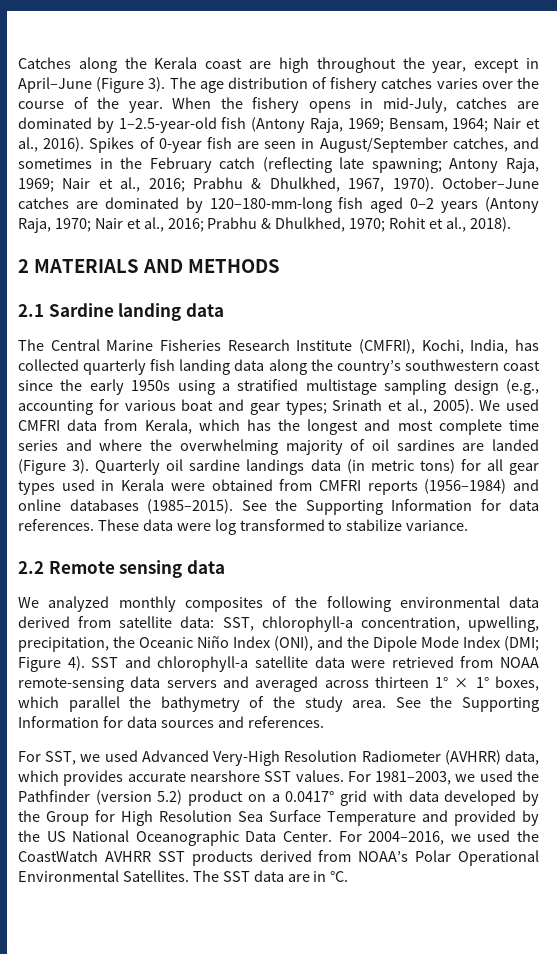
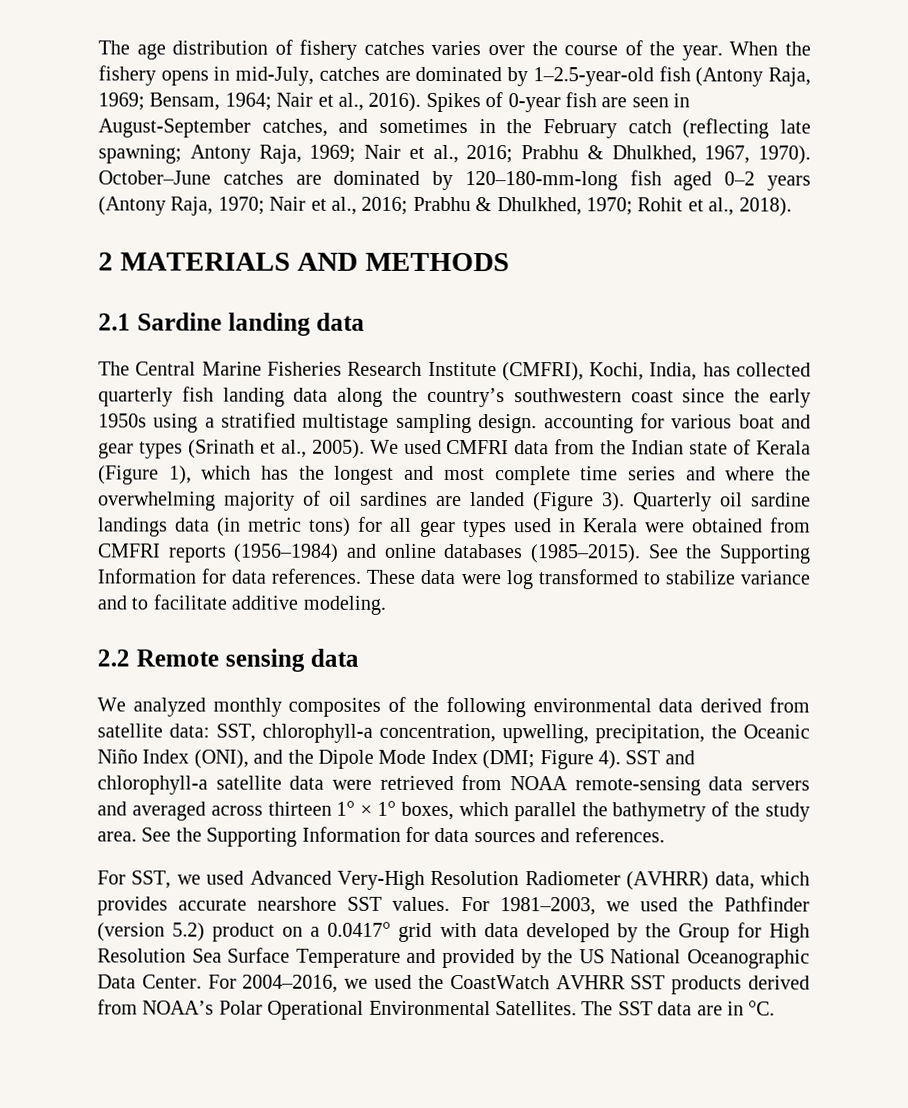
[18,57,539,73] [18,77,166,93] Catches along the Kerala coast are high throughout the year, except in April–June (Figure 3). -> (98, 47) none
[319,137,448,153] August/September -> [98,118,251,138] August-September
[453,379,539,395] design (e.g., -> [478,414,538,434] design.
[285,399,383,415] types; Srinath -> [138,439,255,459] types (Srinath
[144,419,192,434] Kerala, -> [600,439,811,455] [98,465,192,485] the Indian state of Kerala (Figure 1),
[406,520,469,531] variance. -> [740,570,811,585] [97,594,386,615] variance and to facilitate additive modeling.

